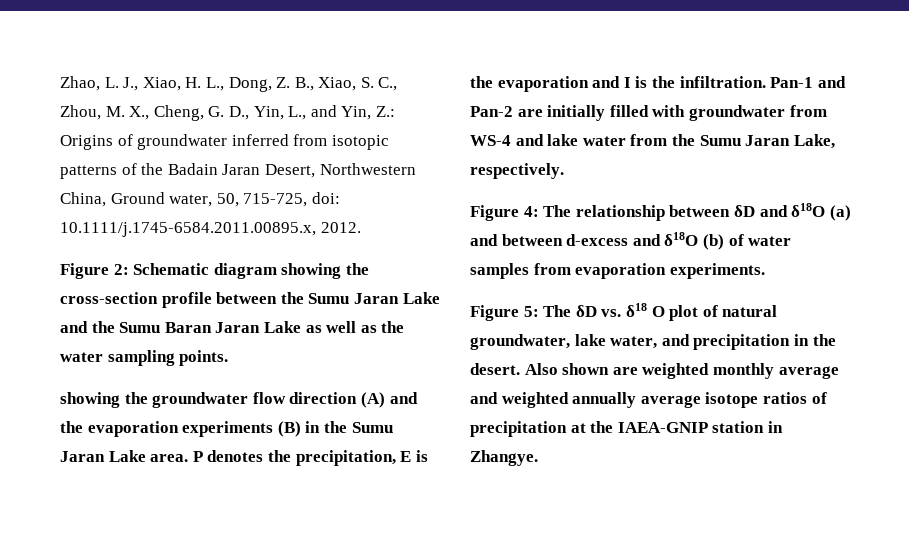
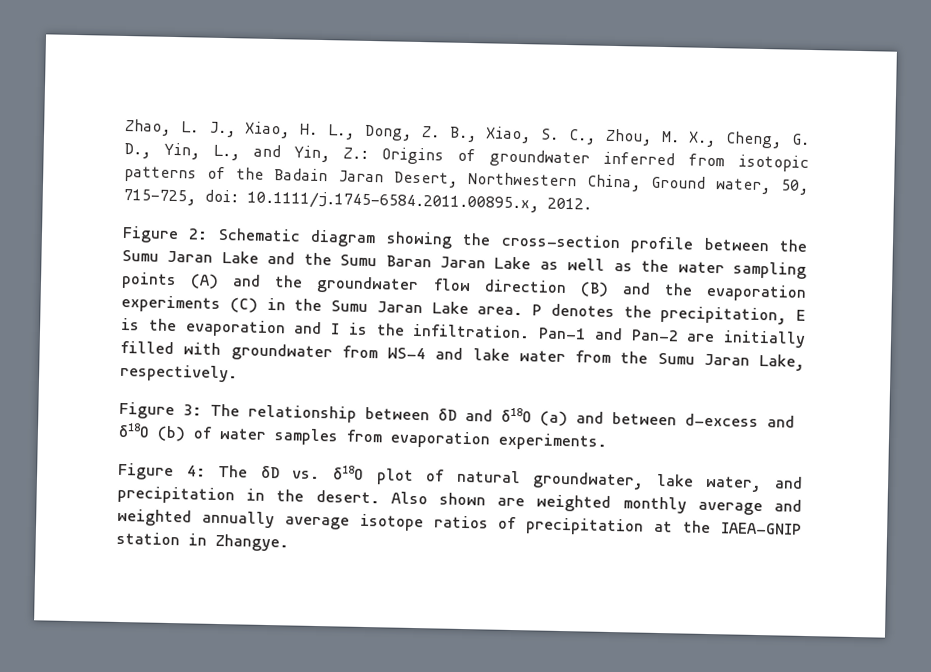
[179,350,229,366] [60,392,120,408] points. // showing -> [121,271,262,290] points (A) and
[360,392,385,408] (A) -> [579,281,609,297] (B)
[277,421,301,437] (B) -> [229,297,258,313] (C)
[523,206,539,217] 4: -> [183,404,202,416] 3:
[523,306,539,317] 5: -> [186,465,206,477] 4:
[625,303,665,317] δ18 O -> [332,465,364,480] δ18O

